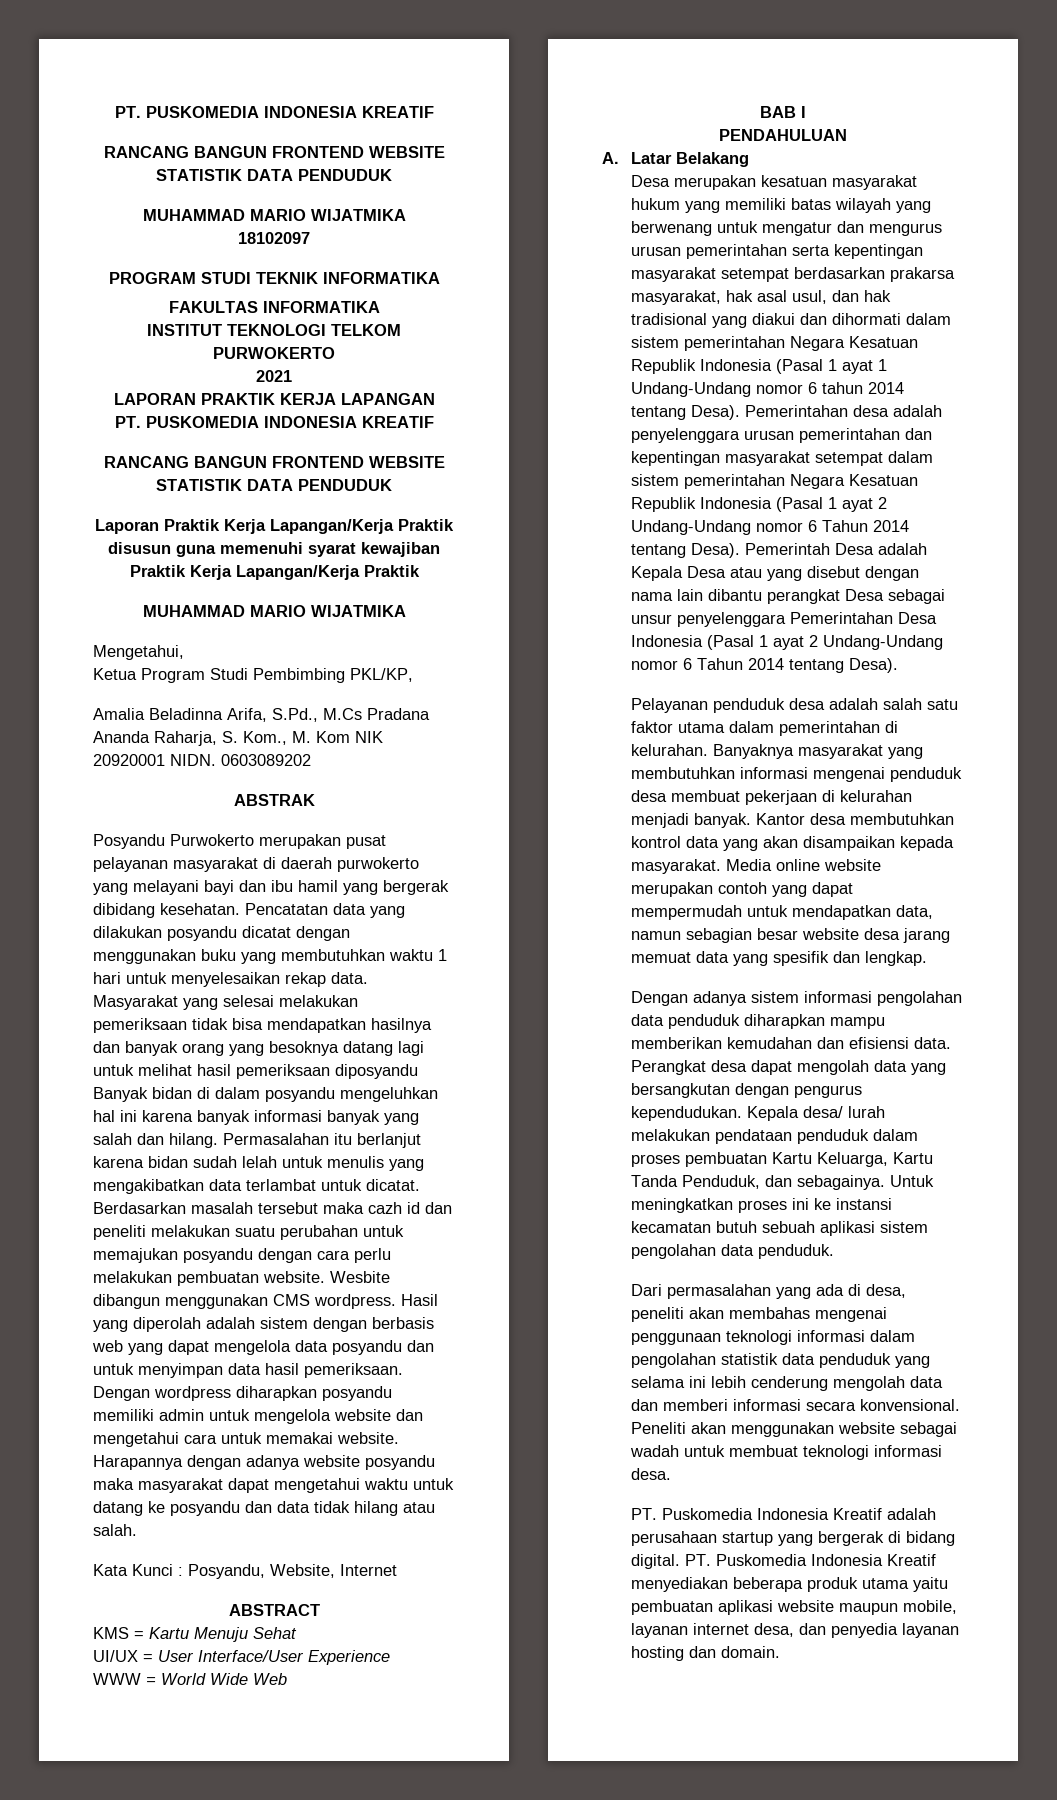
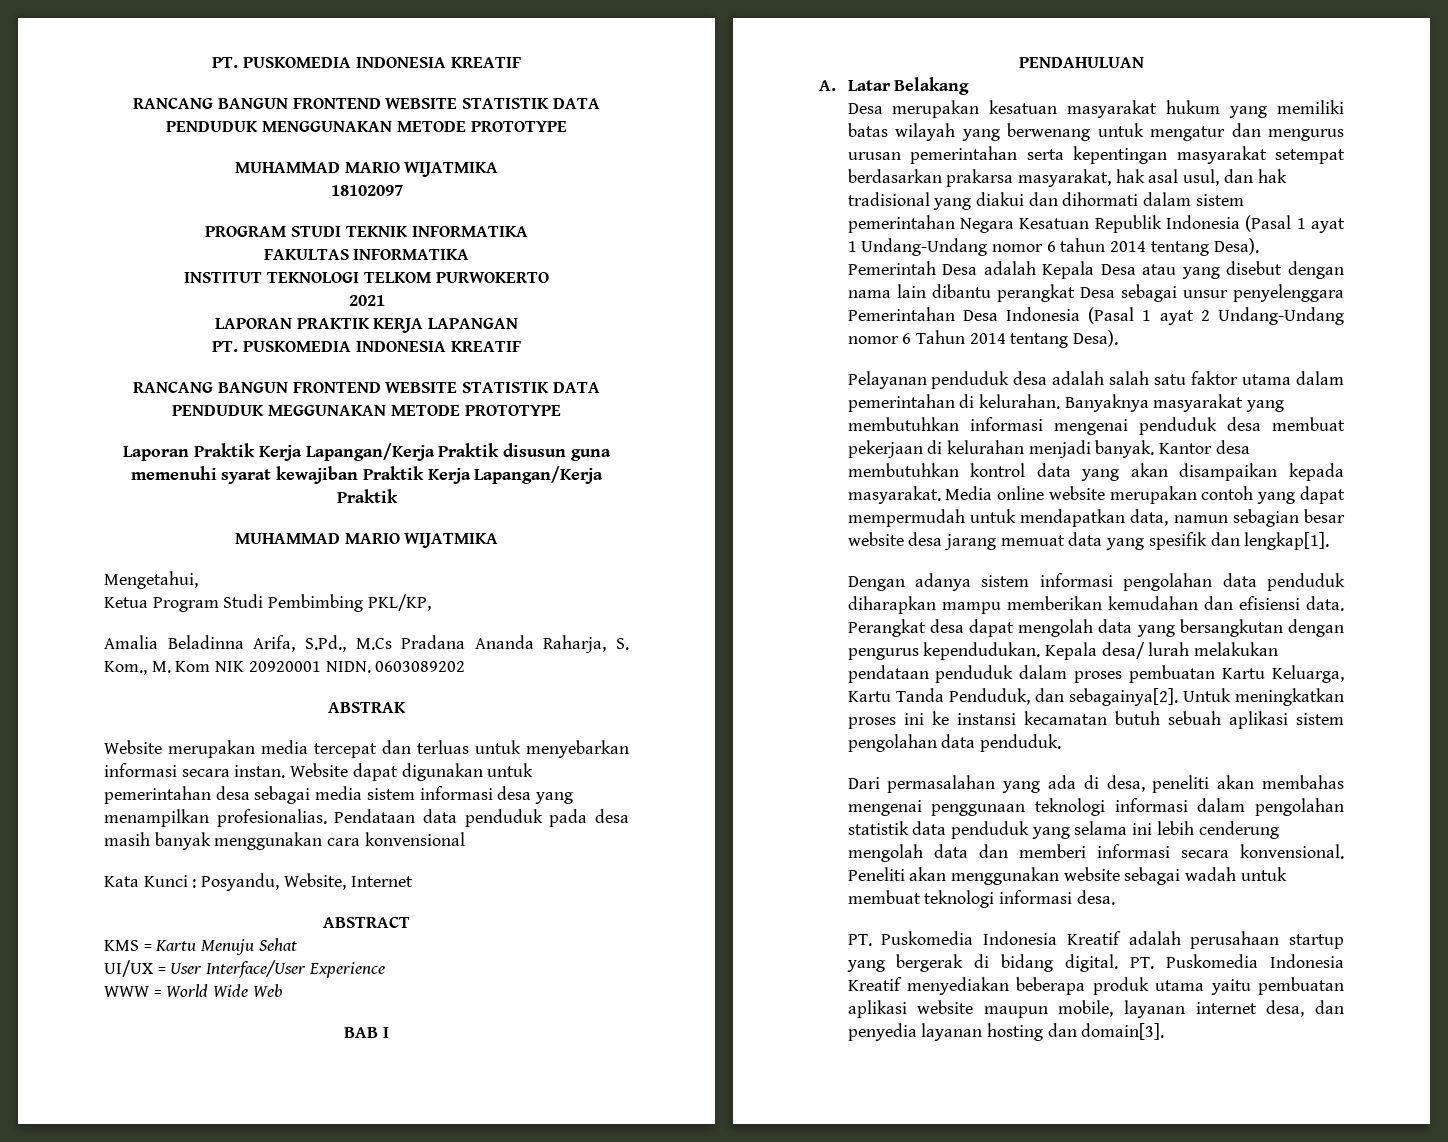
(392, 175) none -> [262,121,567,132] MENGGUNAKAN METODE PROTOTYPE
(392, 485) none -> [268,405,561,416] MEGGUNAKAN METODE PROTOTYPE
[93,834,386,849] [93,857,419,872] [93,880,449,895] [93,903,405,918] [93,926,350,941] [93,949,447,964] [93,972,368,987] [93,995,358,1010] [93,1018,432,1033] [93,1041,424,1056] [93,1064,418,1079] [93,1087,438,1102] [93,1110,419,1125] [93,1133,421,1148] [93,1156,424,1171] [93,1179,420,1194] [93,1202,452,1214] [93,1225,404,1240] [93,1248,391,1263] [93,1271,390,1286] [93,1294,438,1309] [93,1317,434,1332] [92,1340,434,1355] [93,1363,403,1378] [93,1386,392,1401] [93,1409,423,1424] [93,1432,399,1447] [93,1455,435,1470] [93,1478,454,1493] [93,1501,435,1516] [93,1524,137,1536] Posyandu Purwokerto merupakan pusat pelayanan masyarakat di daerah purwokerto yang melayani bayi dan ibu hamil yang bergerak dibidang kesehatan. Pencatatan data yang dilakukan posyandu dicatat dengan menggunakan buku yang membutuhkan waktu 1 hari untuk menyelesaikan rekap data. Masyarakat yang selesai melakukan pemeriksaan tidak bisa mendapatkan hasilnya dan banyak orang yang besoknya datang lagi untuk melihat hasil pemeriksaan diposyandu Banyak bidan di dalam posyandu mengeluhkan hal ini karena banyak informasi banyak yang salah dan hilang. Permasalahan itu berlanjut karena bidan sudah lelah untuk menulis yang mengakibatkan data terlambat untuk dicatat. Berdasarkan masalah tersebut maka cazh id dan peneliti melakukan suatu perubahan untuk memajukan posyandu dengan cara perlu melakukan pembuatan website. Wesbite dibangun menggunakan CMS wordpress. Hasil yang diperolah adalah sistem dengan berbasis web yang dapat mengelola data posyandu dan untuk menyimpan data hasil pemeriksaan. Dengan wordpress diharapkan posyandu memiliki admin untuk mengelola website dan mengetahui cara untuk memakai website. Harapannya dengan adanya website posyandu maka masyarakat dapat mengetahui waktu untuk datang ke posyandu dan data tidak hilang atau salah. -> [104,740,629,758] [104,763,534,781] [104,786,574,804] [104,809,630,827] [104,832,465,850] Website merupakan media tercepat dan terluas untuk menyebarkan informasi secara instan. Website dapat digunakan untuk pemerintahan desa sebagai media sistem informasi desa yang menampilkan profesionalias. Pendataan data penduduk pada desa masih banyak menggunakan cara konvensional
[745,405,943,417] [631,428,933,443] [631,451,934,466] [631,474,919,489] [631,497,888,512] [631,520,910,535] [631,543,741,558] Pemerintahan desa adalah penyelenggara urusan pemerintahan dan kepentingan masyarakat setempat dalam sistem pemerintahan Negara Kesatuan Republik Indonesia (Pasal 1 ayat 2 Undang-Undang nomor 6 Tahun 2014 tentang Desa). -> (1259, 246) none
[865,951,928,966] lengkap. -> [1244,532,1330,550] lengkap[1].
[797,1175,886,1190] sebagainya. -> [1068,688,1178,706] sebagainya[2].
[721,1646,781,1658] domain. -> [1081,1023,1165,1040] domain[3].

